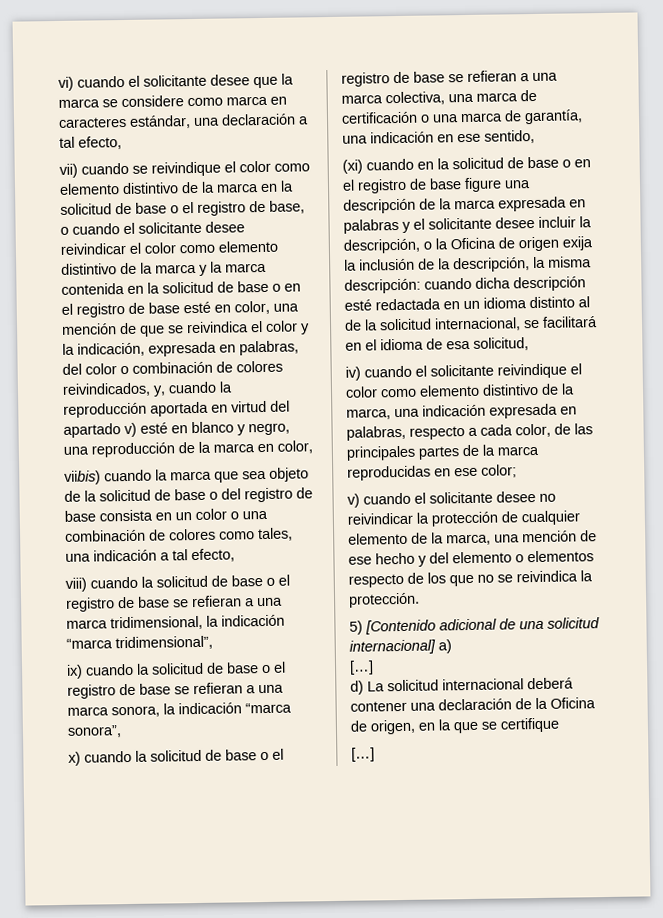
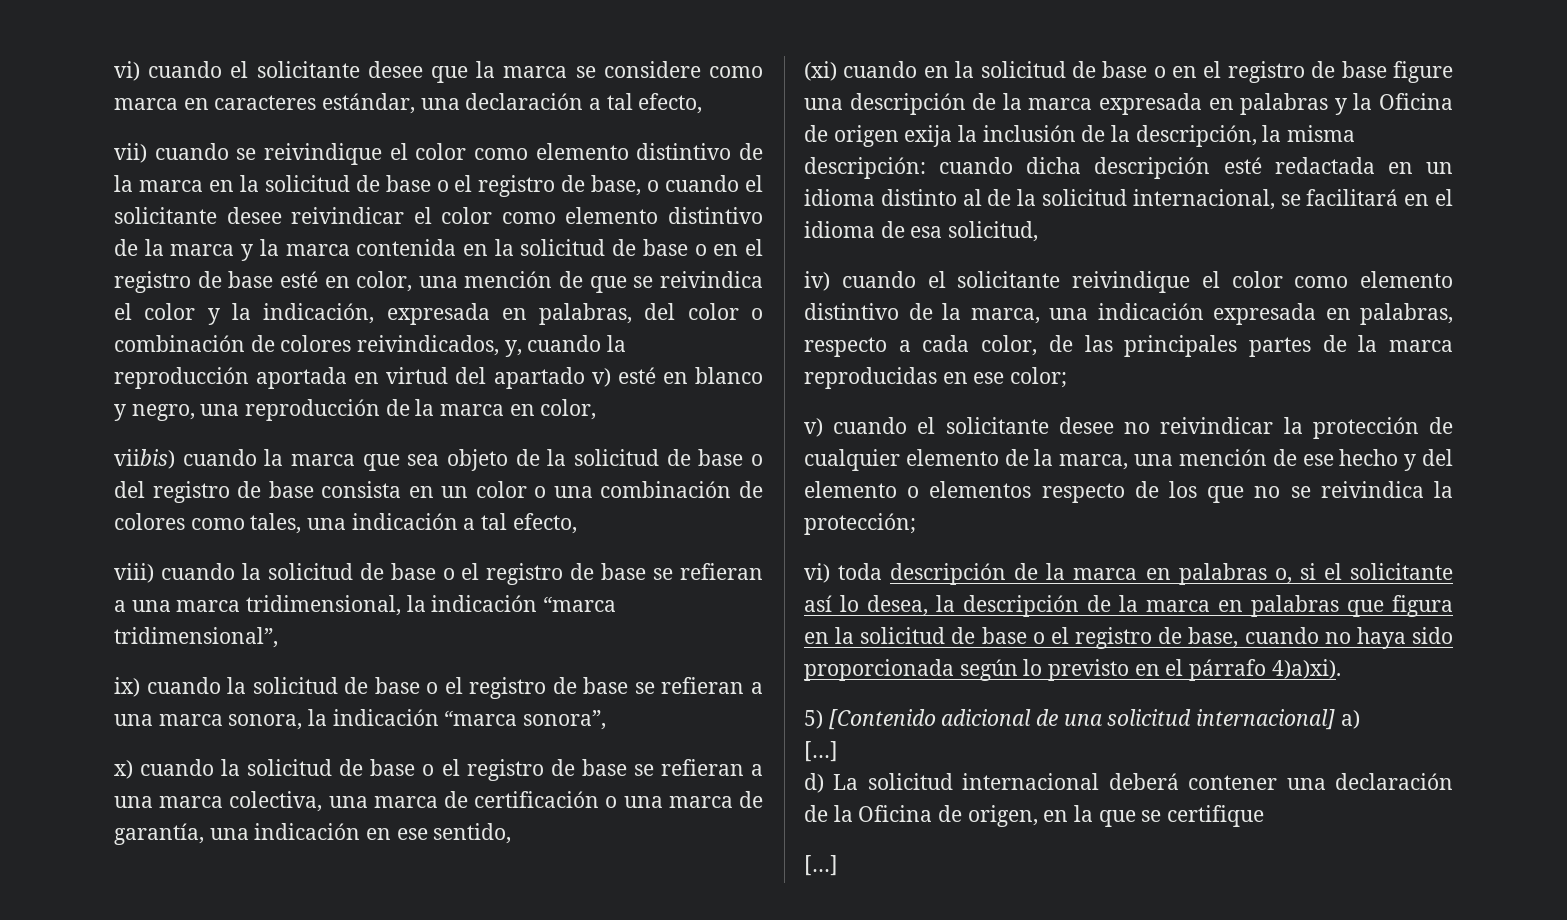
[413,216,592,230] [343,238,432,254] el solicitante desee incluir la descripción, o -> (1347, 106) none
[348,592,420,608] protección. -> [804,513,916,535] [804,563,1453,585] [804,595,1453,617] [804,627,1453,649] [804,659,1341,681] protección; // vi) toda descripción de la marca en palabras o, si el solicitante así lo desea, la descripción de la marca en palabras que figura en la solicitud de base o el registro de base, cuando no haya sido proporcionada según lo previsto en el párrafo 4)a)xi).

